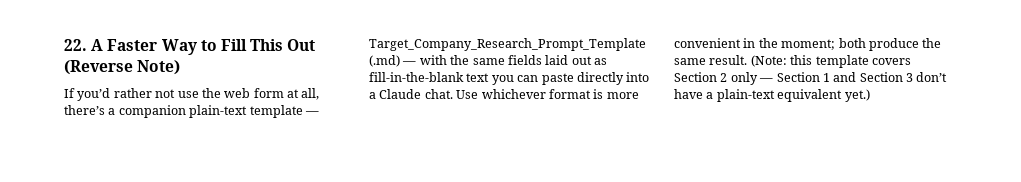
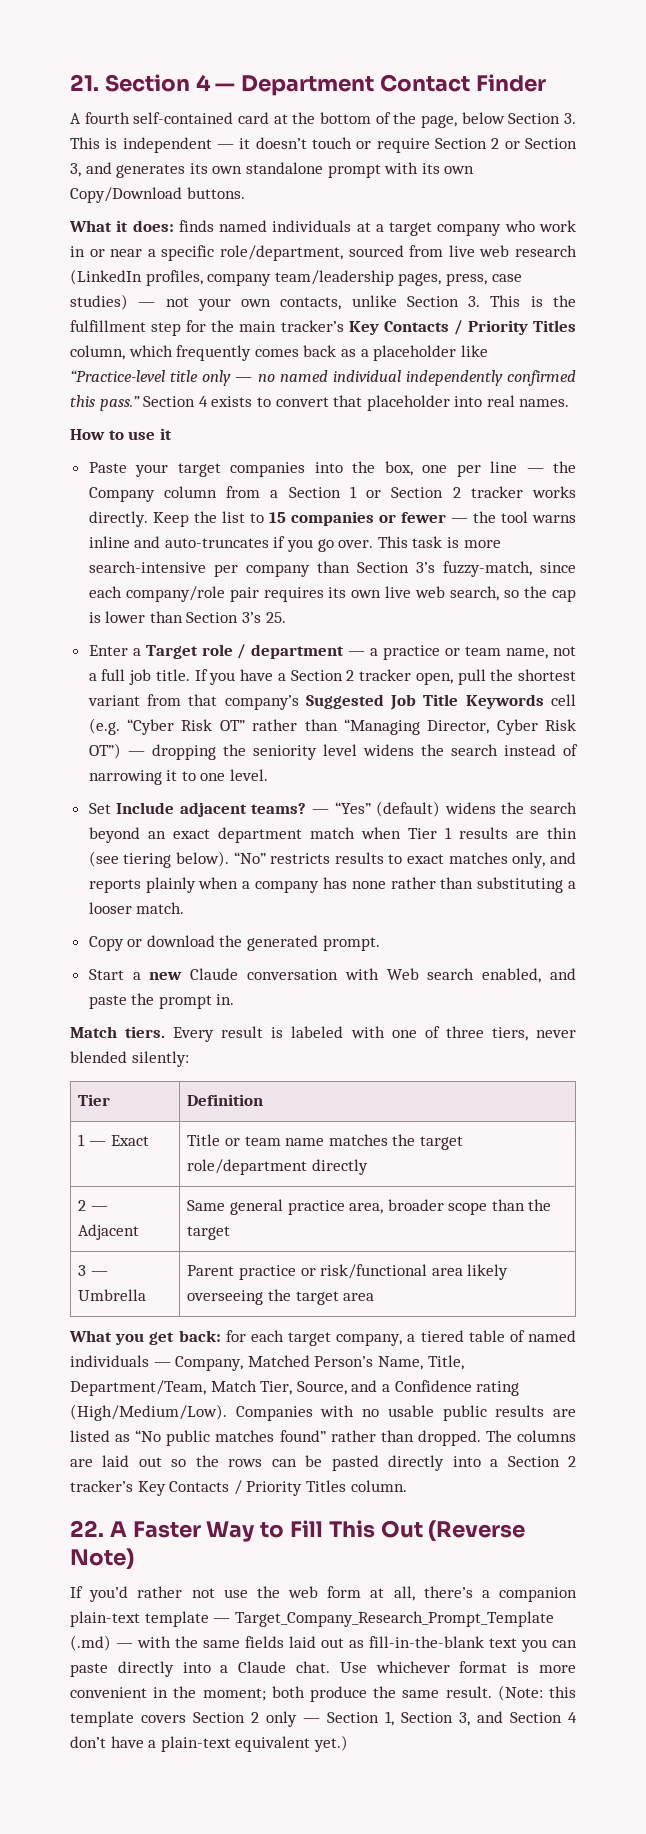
(64, 45) none -> [70,74,546,96] [70,112,576,128] [70,137,577,153] [70,162,475,178] [70,187,245,203] [69,220,576,236] [70,245,578,261] [70,269,522,286] [70,294,576,311] [70,320,577,336] [70,345,488,361] [70,370,576,386] [70,395,570,411] [70,428,172,440] [88,461,577,477] [88,486,577,502] [88,511,576,527] [88,536,501,552] [88,561,576,577] [88,586,576,602] [88,611,286,623] [88,644,576,660] [88,669,576,685] [87,694,576,710] [88,718,576,735] [88,743,578,760] [88,769,269,785] [88,801,578,817] [88,827,577,843] [88,851,576,868] [88,877,576,893] [88,902,185,914] [88,935,380,951] [88,968,577,983] [88,993,235,1009] [70,1026,576,1042] [70,1051,189,1067] [78,1094,111,1106] [187,1094,264,1106] [78,1134,149,1146] [187,1134,463,1150] [187,1159,368,1175] [78,1200,108,1211] [78,1224,140,1240] [187,1199,552,1215] [187,1226,231,1240] [78,1265,108,1276] [78,1289,147,1301] [187,1264,509,1280] [187,1289,375,1305] [69,1330,576,1346] [70,1355,464,1371] [70,1380,520,1396] [70,1404,576,1421] [70,1430,576,1446] [70,1455,576,1471] [70,1480,407,1496] 21. Section 4 — Department Contact Finder // A fourth self-contained card at the bottom of the page, below Section 3. This is independent — it doesn’t touch or require Section 2 or Section 3, and generates its own standalone prompt with its own Copy/Download buttons. // What it does: finds named individuals at a target company who work in or near a specific role/department, sourced from live web research (LinkedIn profiles, company team/leadership pages, press, case studies) — not your own contacts, unlike Section 3. This is the fulfillment step for the main tracker’s Key Contacts / Priority Titles column, which frequently comes back as a placeholder like “Practice-level title only — no named individual independently confirmed this pass.” Section 4 exists to convert that placeholder into real names. // How to use it // Paste your target companies into the box, one per line — the Company column from a Section 1 or Section 2 tracker works directly. Keep the list to 15 companies or fewer — the tool warns inline and auto-truncates if you go over. This task is more search-intensive per company than Section 3’s fuzzy-match, since each company/role pair requires its own live web search, so the cap is lower than Section 3’s 25. // Enter a Target role / department — a practice or team name, not a full job title. If you have a Section 2 tracker open, pull the shortest variant from that company’s Suggested Job Title Keywords cell (e.g. “Cyber Risk OT” rather than “Managing Director, Cyber Risk OT”) — dropping the seniority level widens the search instead of narrowing it to one level. // Set Include adjacent teams? — “Yes” (default) widens the search beyond an exact department match when Tier 1 results are thin (see tiering below). “No” restricts results to exact matches only, and reports plainly when a company has none rather than substituting a looser match. // Copy or download the generated prompt. // Start a new Claude conversation with Web search enabled, and paste the prompt in. // Match tiers. Every result is labeled with one of three tiers, never blended silently: // Tier | Definition // 1 — Exact | Title or team name matches the target role/department directly // 2 — Adjacent | Same general practice area, broader scope than the target // 3 — Umbrella | Parent practice or risk/functional area likely overseeing the target area // What you get back: for each target company, a tiered table of named individuals — Company, Matched Person’s Name, Title, Department/Team, Match Tier, Source, and a Confidence rating (High/Medium/Low). Companies with no usable public results are listed as “No public matches found” rather than dropped. The columns are laid out so the rows can be pasted directly into a Section 2 tracker’s Key Contacts / Priority Titles column. //
[822,73,830,82] 1 -> [385,1711,470,1726] 1, Section 3,
[906,73,913,82] 3 -> [568,1712,577,1723] 4

